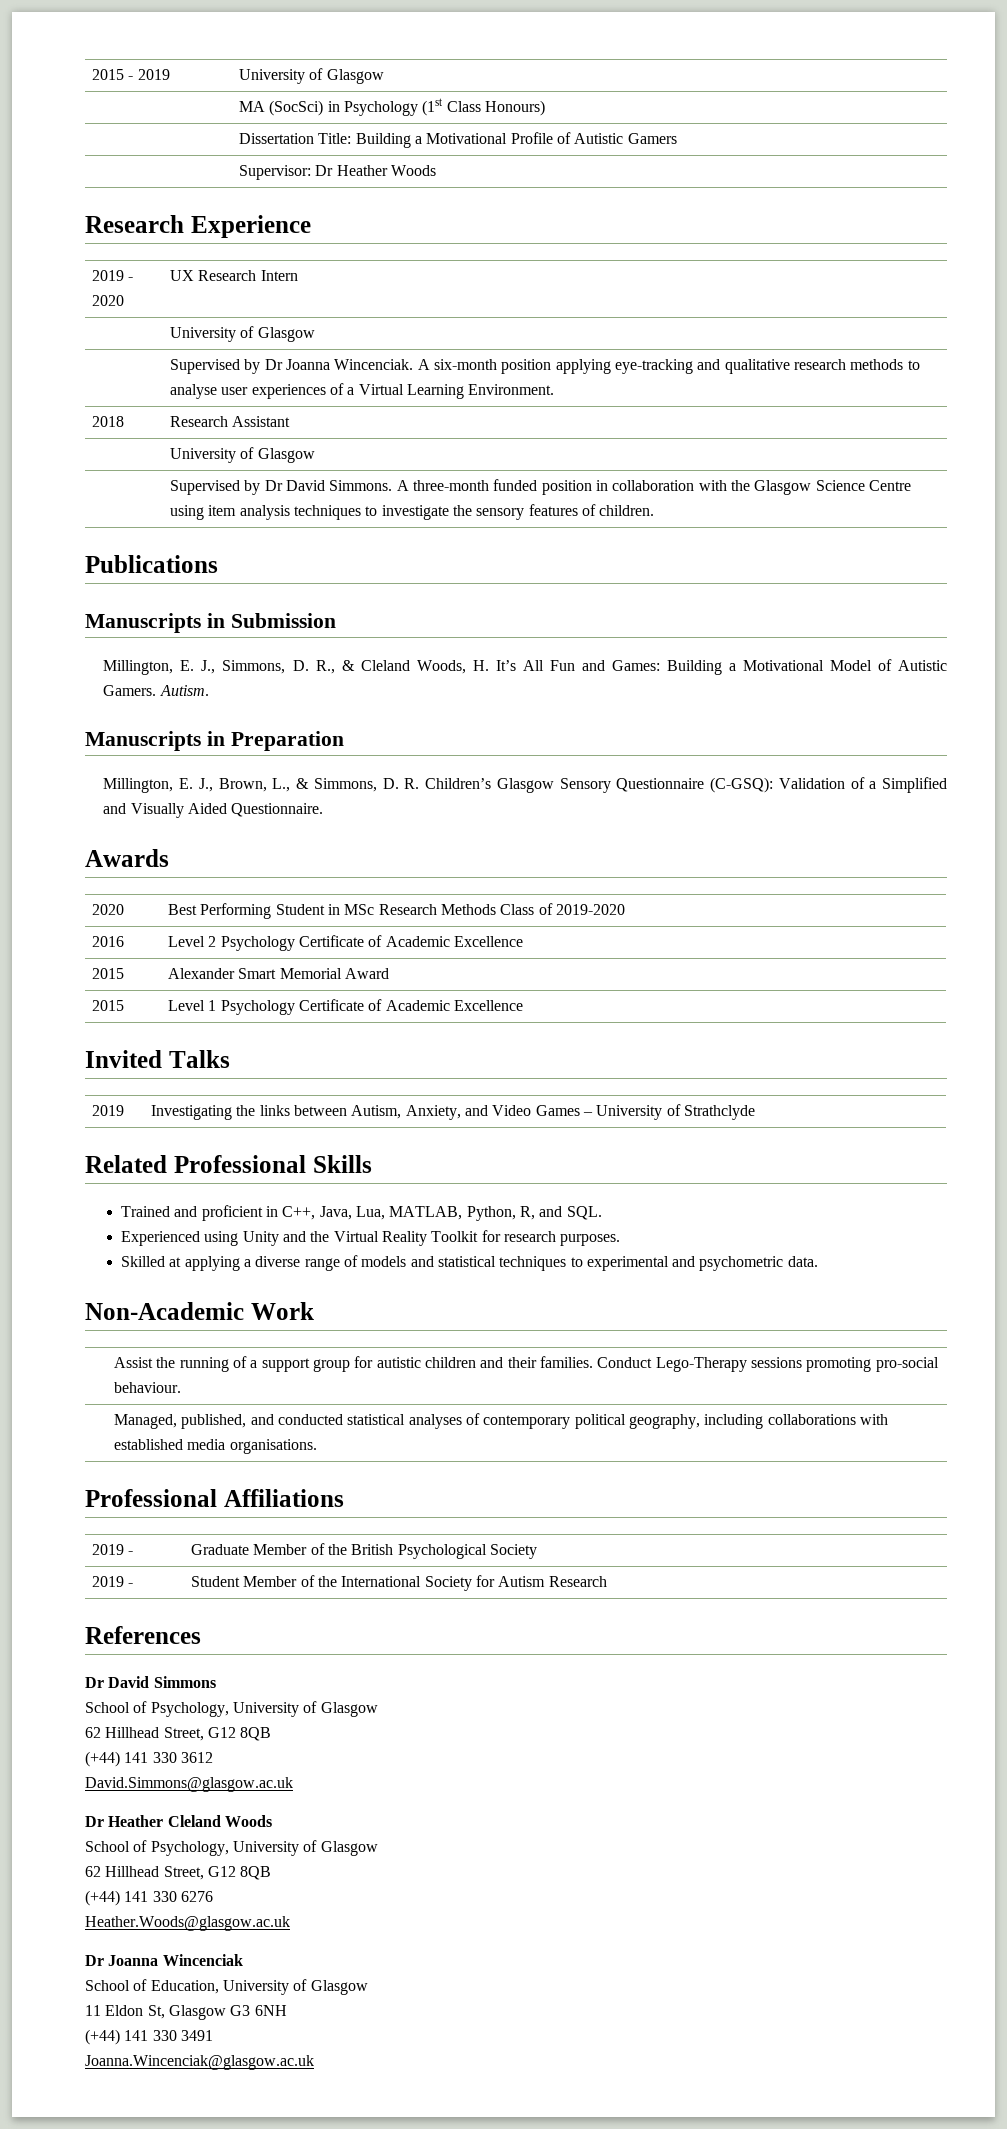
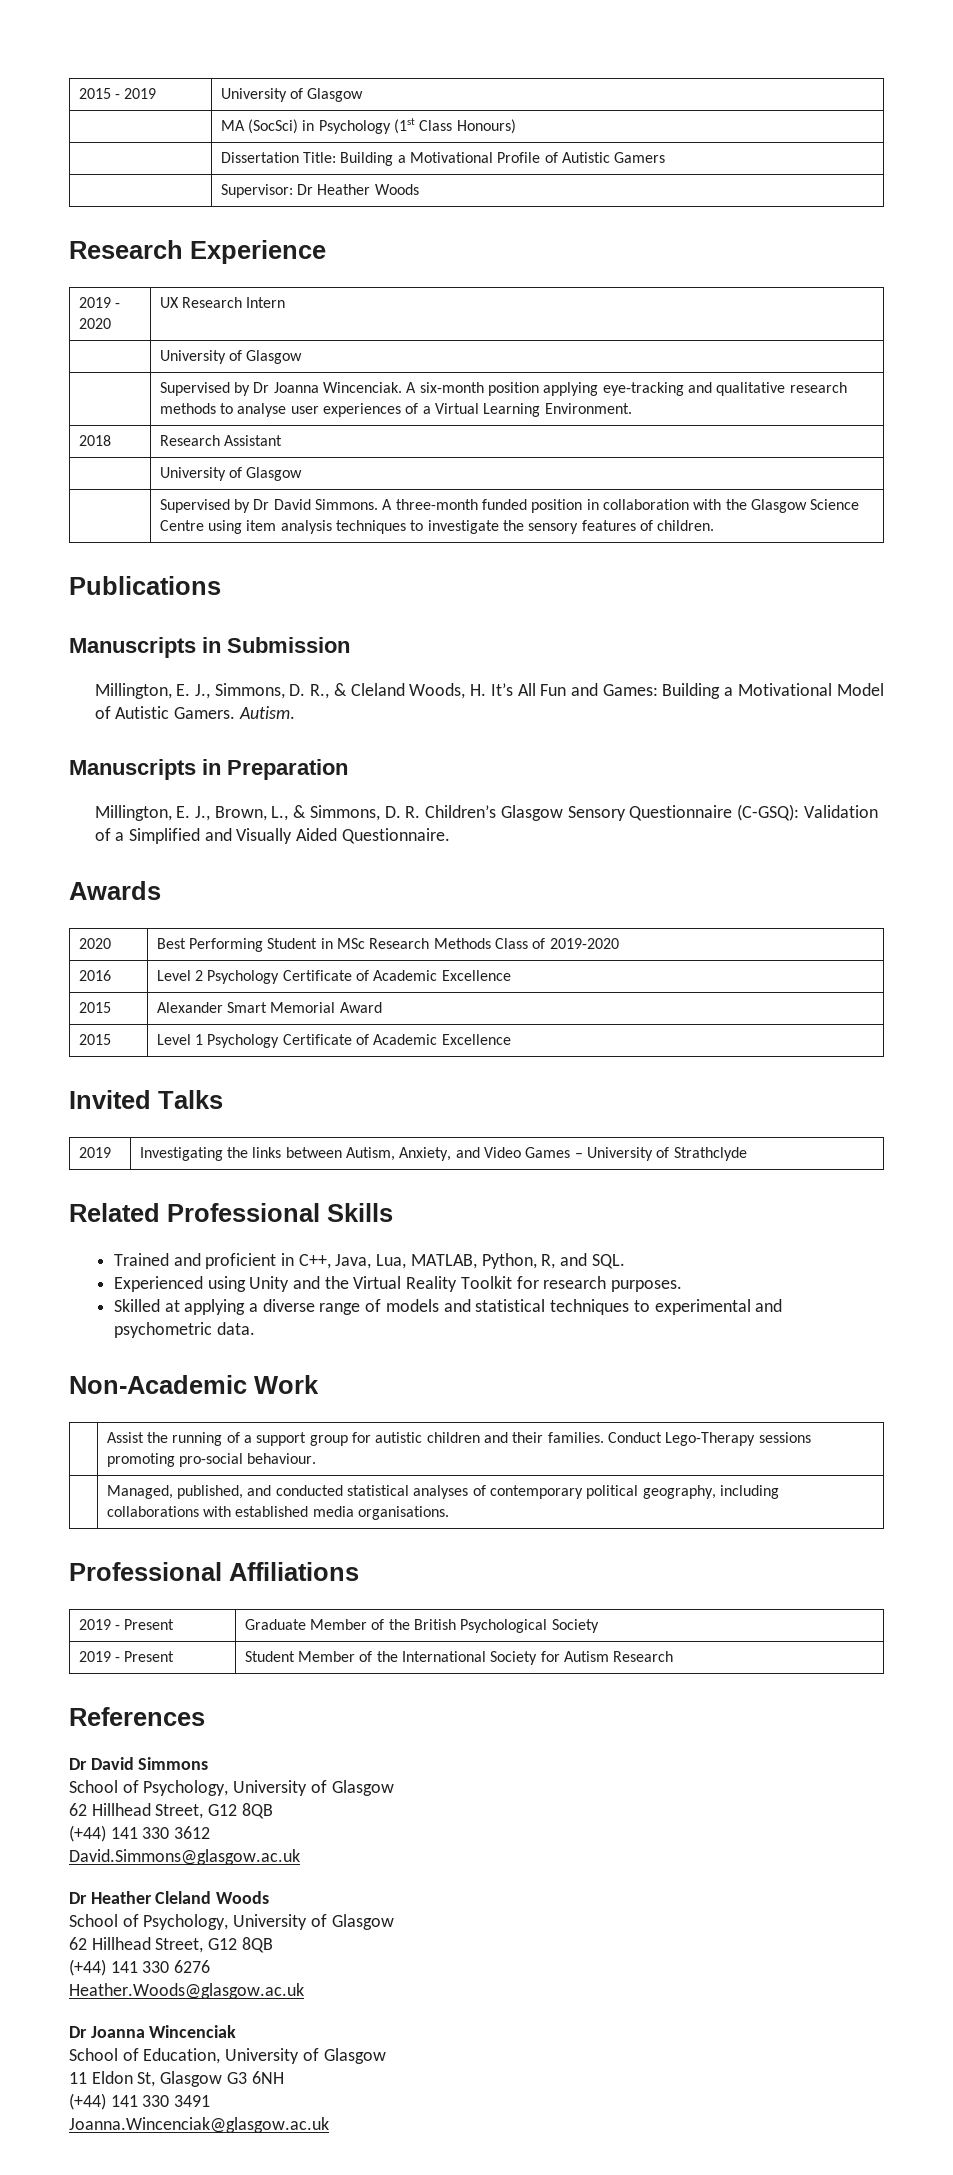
(134, 1553) none -> [124,1619,175,1630] Present
(134, 1585) none -> [124,1651,175,1662] Present

